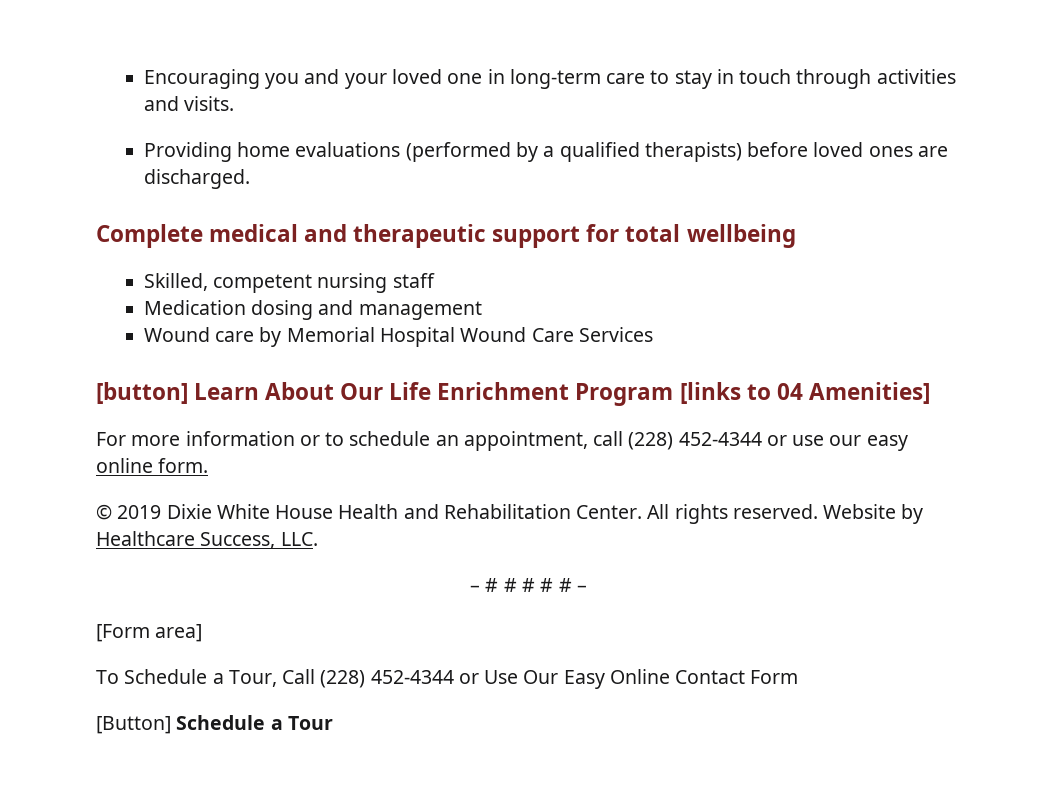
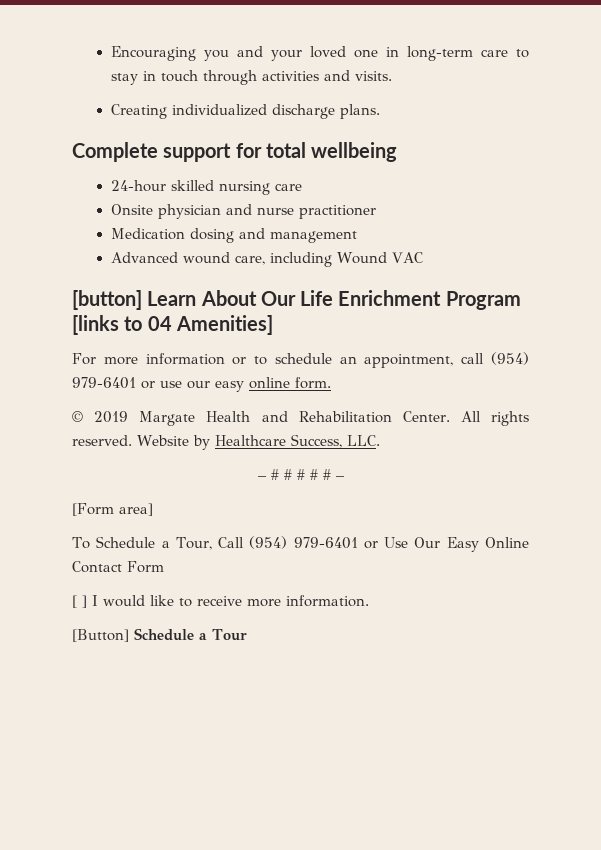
[143,142,948,162] [143,169,250,189] [96,224,796,248] [143,273,435,293] [143,300,482,320] [143,327,653,347] Providing home evaluations (performed by a qualified therapists) before loved ones are discharged. // Complete medical and therapeutic support for total wellbeing // Skilled, competent nursing staff // Medication dosing and management // Wound care by Memorial Hospital Wound Care Services -> [110,104,380,119] [72,142,398,162] [110,180,302,195] [110,204,376,219] [110,228,357,243] [110,252,423,267] Creating individualized discharge plans. // Complete support for total wellbeing // 24-hour skilled nursing care // Onsite physician and nurse practitioner // Medication dosing and management // Advanced wound care, including Wound VAC
[628,432,762,450] (228) 452-4344 -> [490,352,529,365] [72,377,136,389] (954) 979-6401
[166,504,334,519] Dixie White House -> [139,411,196,426] Margate
[320,670,454,688] (228) 452-4344 -> [249,536,358,549] (954) 979-6401
(799, 677) none -> [72,595,369,608] // [ ] I would like to receive more information.

